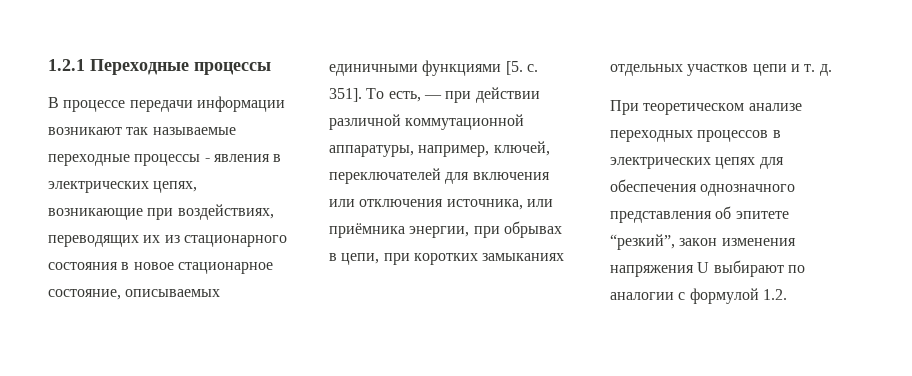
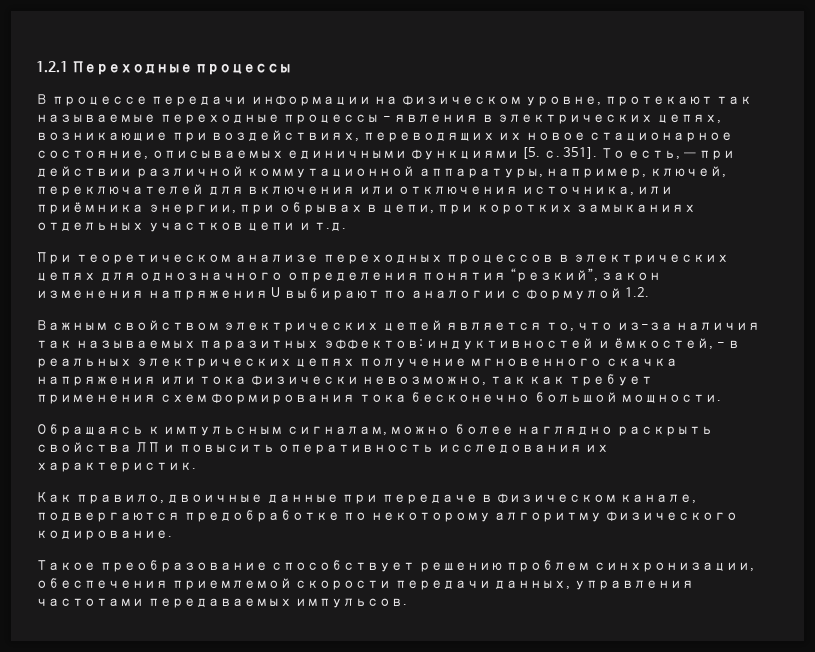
[48,127,122,135] возникают -> [374,95,713,106] на физическом уровне, протекают
[164,235,287,247] [48,262,130,270] из стационарного состояния в -> (523, 136) none
[804,64,832,76] т. д. -> [314,222,347,231] т.д.
[610,179,796,196] [610,206,789,223] обеспечения однозначного представления об эпитете -> [139,272,507,282] однозначного определения понятия
(787, 294) none -> [36,320,761,332] [36,338,741,350] [36,358,678,368] [36,374,653,386] [36,392,722,404] [36,424,713,436] [36,442,610,454] [36,462,196,472] [36,492,697,504] [36,510,738,522] [36,530,172,540] [36,560,754,572] [36,578,694,590] [36,598,408,608] // Важным свойством электрических цепей является то, что из-за наличия так называемых паразитных эффектов: индуктивностей и ёмкостей, - в реальных электрических цепях получение мгновенного скачка напряжения или тока физически невозможно, так как требует применения схем формирования тока бесконечно большой мощности. // Обращаясь к импульсным сигналам, можно более наглядно раскрыть свойства ЛП и повысить оперативность исследования их характеристик. // Как правило, двоичные данные при передаче в физическом канале, подвергаются предобработке по некоторому алгоритму физического кодирование. // Такое преобразование способствует решению проблем синхронизации, обеспечения приемлемой скорости передачи данных, управления частотами передаваемых импульсов.

